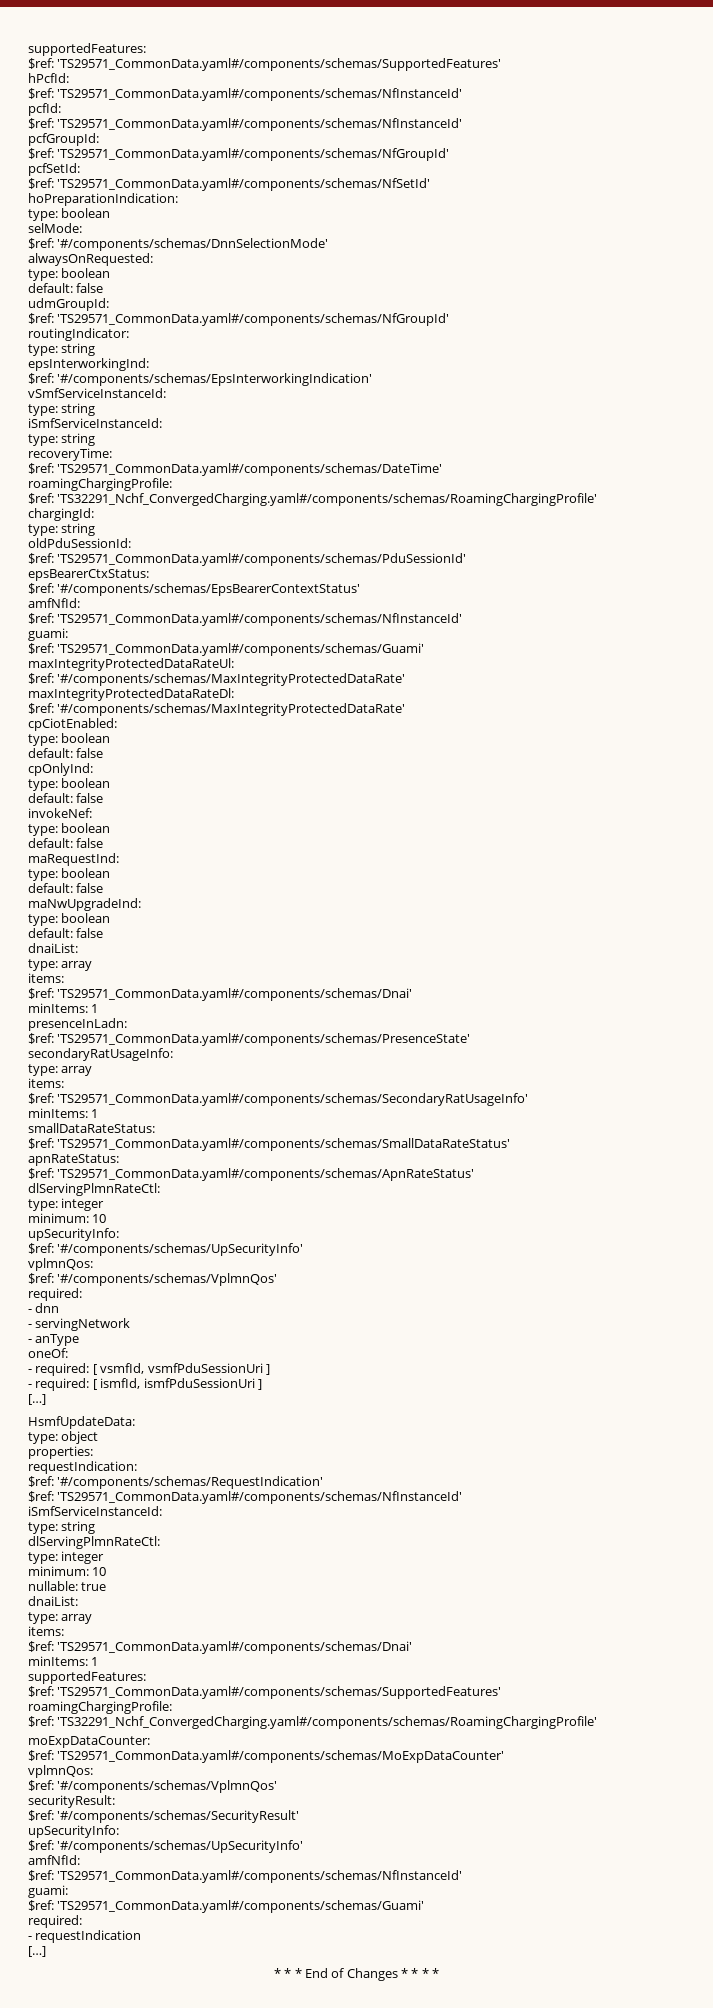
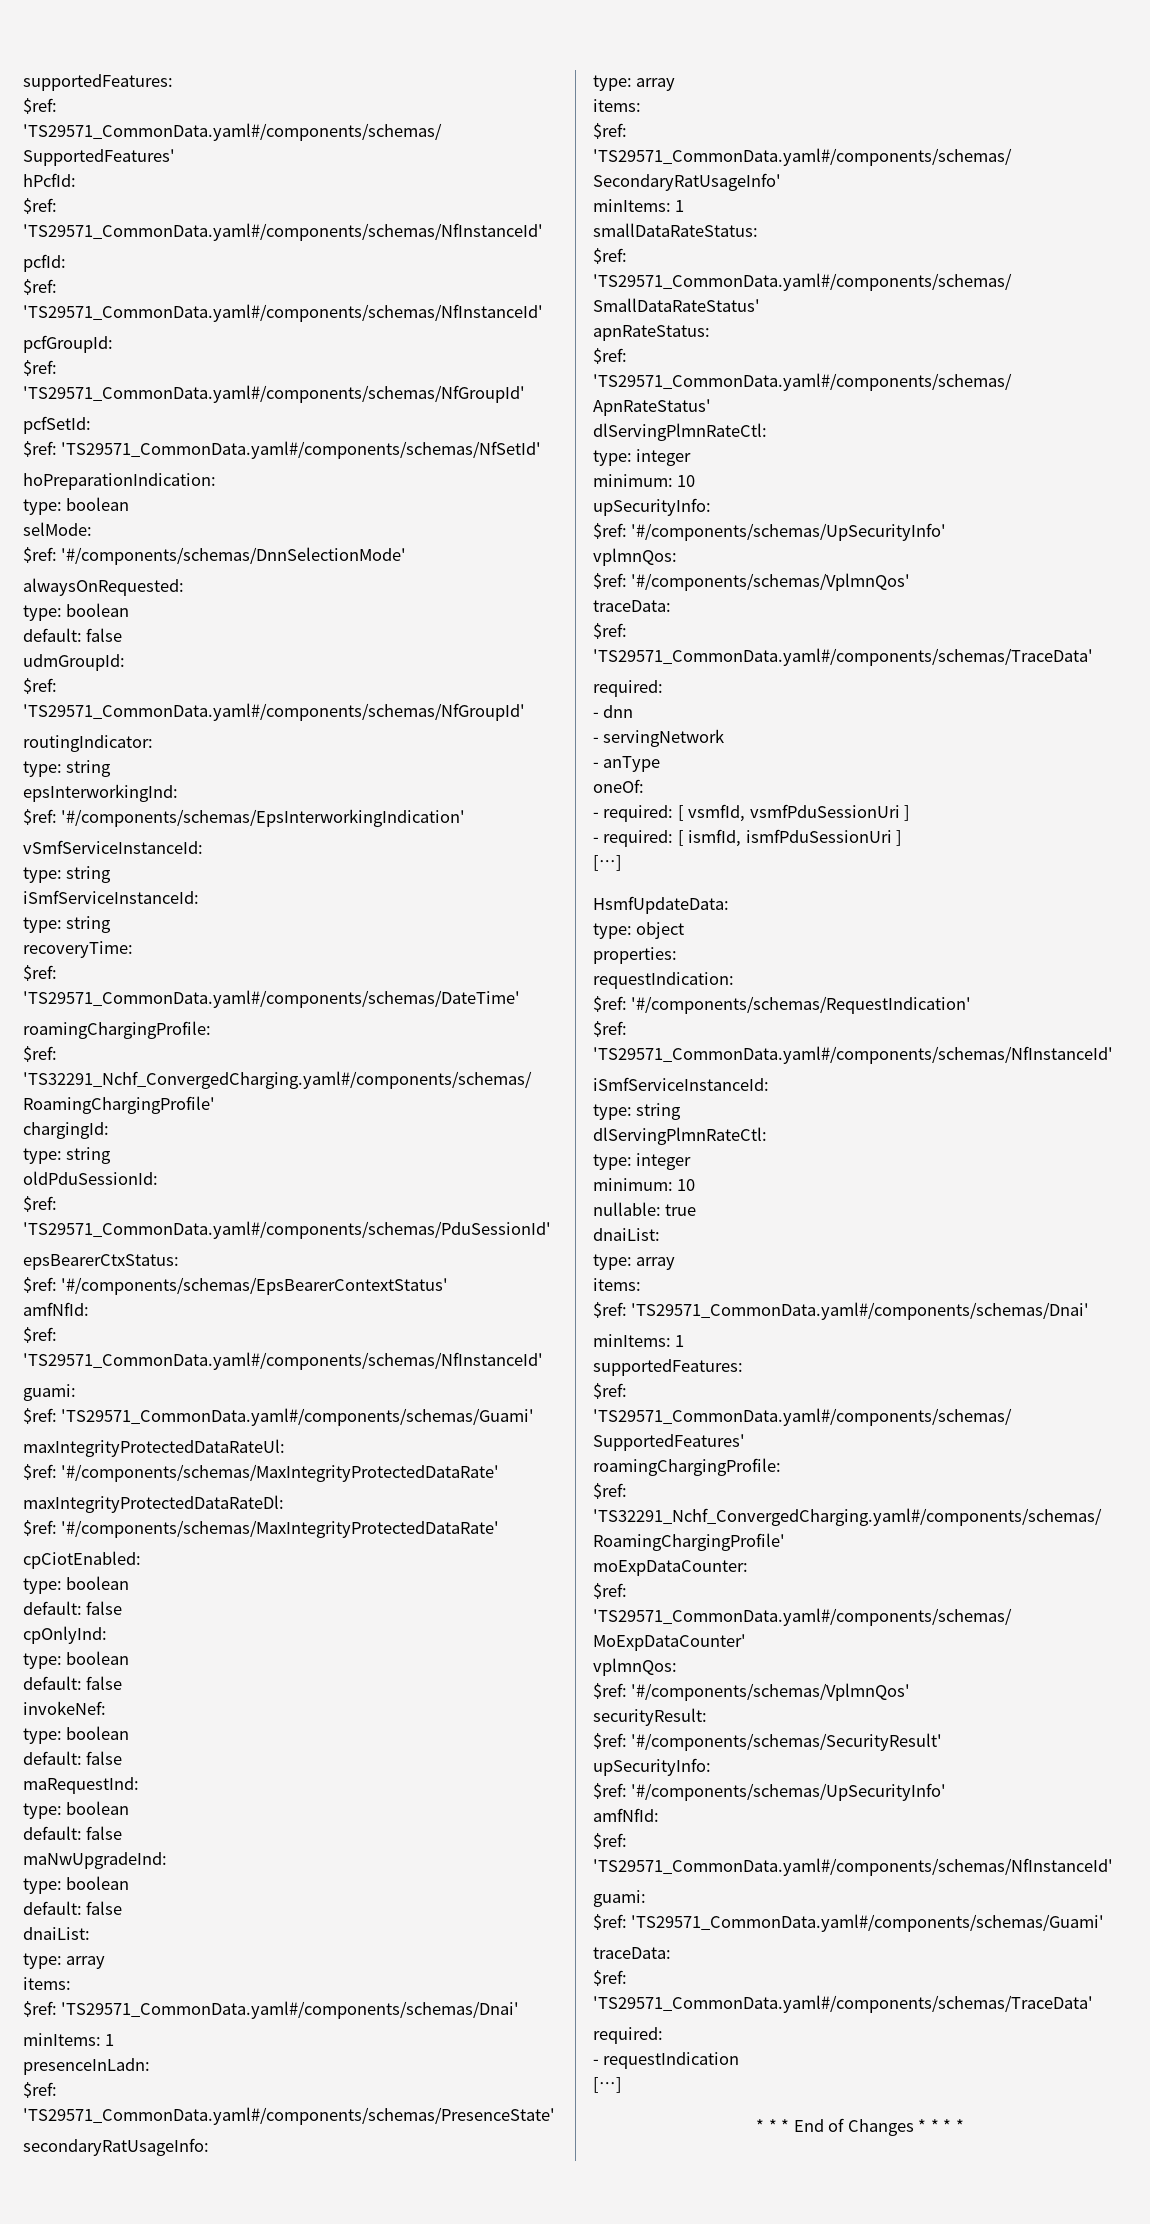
(278, 1279) none -> [593,600,671,612] [593,623,627,639] [593,648,1093,666] // traceData: // $ref: 'TS29571_CommonData.yaml#/components/schemas/TraceData'
(425, 1906) none -> [593,1947,671,1959] [593,1970,627,1986] [593,1995,1093,2013] // traceData: // $ref: 'TS29571_CommonData.yaml#/components/schemas/TraceData'

